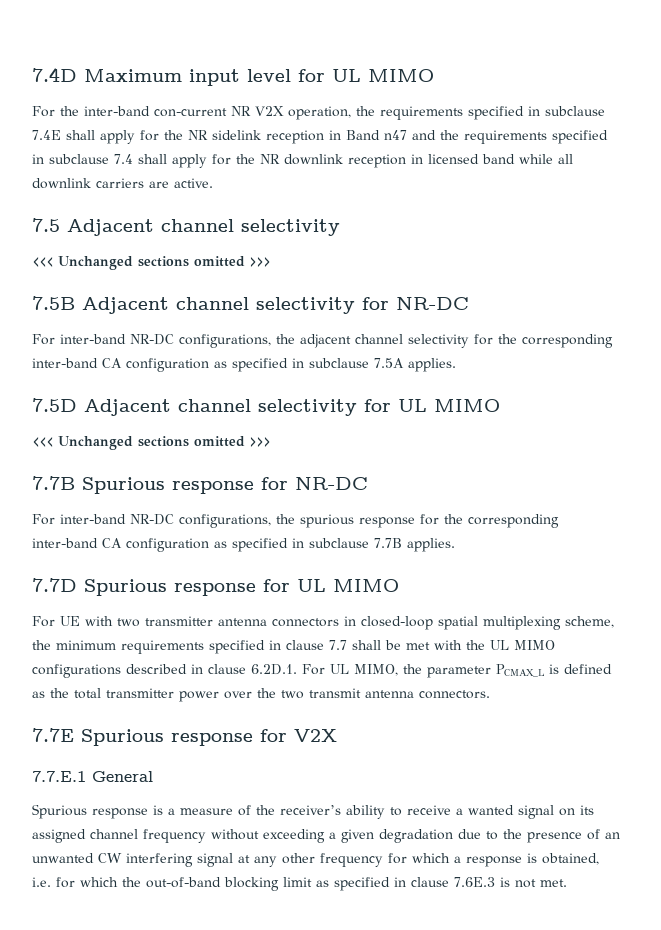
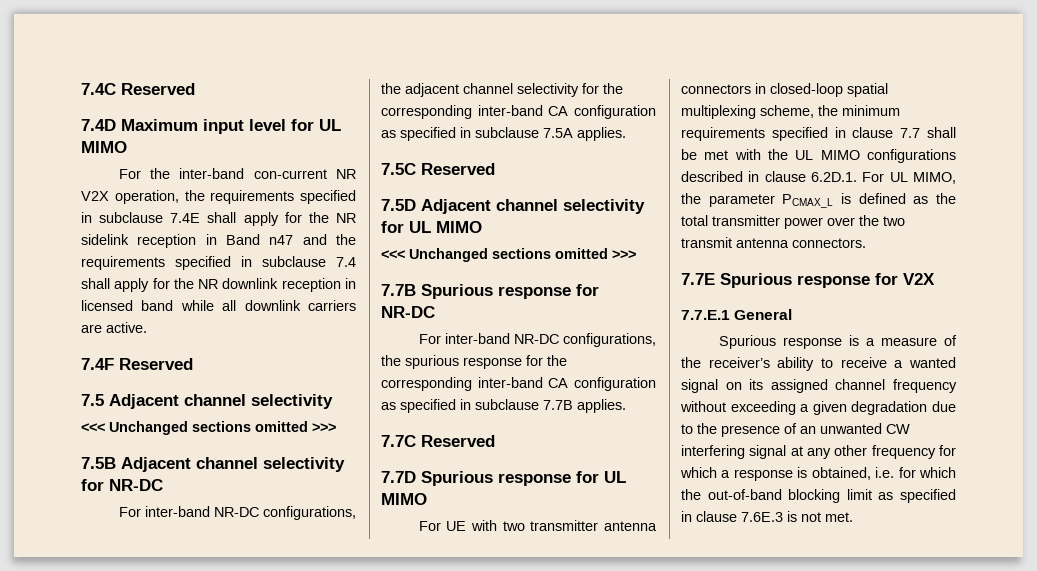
(32, 74) none -> [81,83,195,95] 7.4C Reserved //
(213, 183) none -> [81,358,193,370] // 7.4F Reserved
(456, 365) none -> [381,163,495,175] // 7.5C Reserved
(455, 545) none -> [381,435,495,447] // 7.7C Reserved

